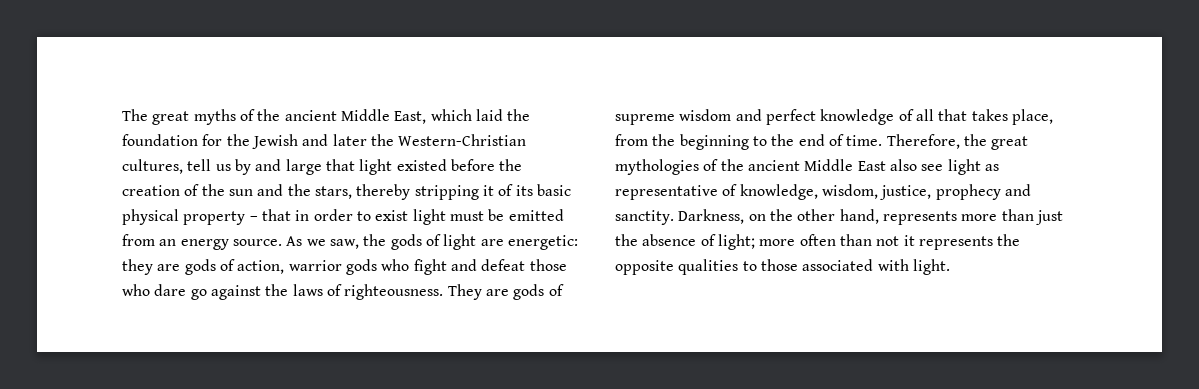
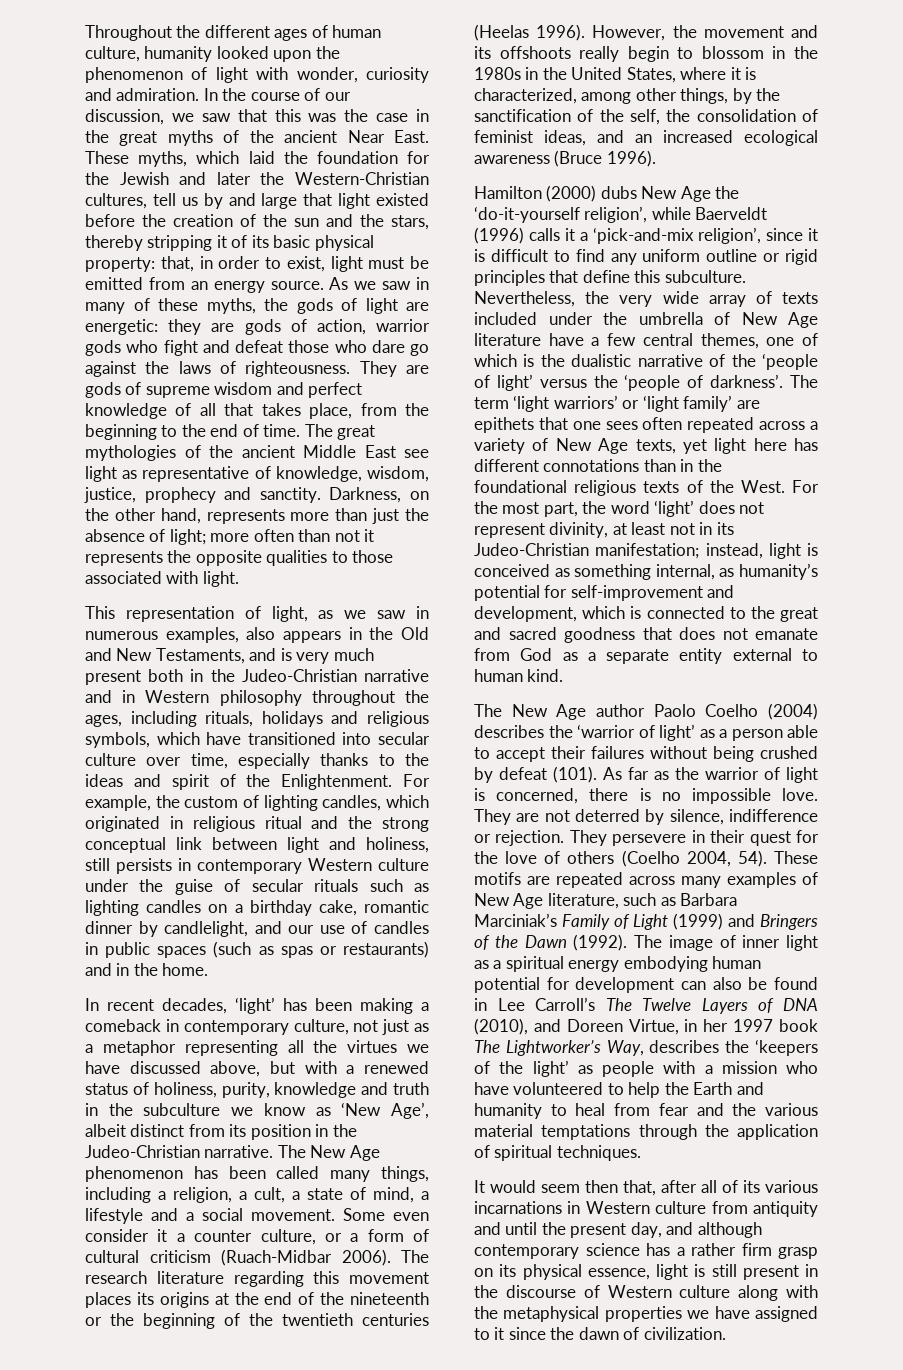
[122,109,148,121] The -> [85,25,382,41] [85,46,340,62] [85,67,429,83] [85,88,351,101] [85,109,429,125] [85,130,109,143] Throughout the different ages of human culture, humanity looked upon the phenomenon of light with wonder, curiosity and admiration. In the course of our discussion, we saw that this was the case in the
[340,109,427,124] Middle East, -> [347,130,429,143] [85,151,188,167] Near East. These myths,
[183,209,291,225] property – that -> [85,256,194,272] property: that,
[375,210,409,221] exist -> [286,256,325,272] exist,
[329,239,359,249] saw, -> [382,277,429,290] [85,298,256,314] saw in many of these myths,
[886,134,987,149] Therefore, the -> [304,424,333,437] The
[889,159,917,171] also -> (396, 451) none
(950, 267) none -> [85,606,429,622] [85,627,429,643] [85,648,374,664] [85,669,430,685] [85,690,430,706] [85,711,429,727] [85,732,431,748] [85,753,429,769] [85,774,430,790] [85,795,429,811] [85,816,429,832] [85,837,429,853] [85,858,429,874] [85,879,429,895] [85,900,429,916] [85,921,429,937] [85,941,429,958] [85,963,209,976] [85,997,429,1014] [85,1019,429,1035] [85,1040,429,1056] [85,1061,429,1077] [85,1082,429,1098] [85,1102,430,1119] [85,1124,357,1140] [85,1145,380,1161] [85,1166,430,1182] [85,1187,429,1203] [85,1208,429,1224] [85,1229,429,1245] [85,1249,429,1266] [85,1271,429,1287] [85,1292,429,1308] [85,1313,429,1329] [474,24,818,41] [474,46,818,62] [474,67,757,83] [474,88,781,104] [474,109,818,125] [474,130,818,146] [474,150,656,167] [474,185,740,202] [474,206,768,223] [474,227,818,244] [474,249,818,265] [474,270,746,286] [474,291,818,307] [474,312,818,328] [474,333,818,349] [474,354,818,370] [474,374,818,391] [474,395,760,412] [474,417,818,433] [474,438,818,454] [474,459,722,472] [474,480,819,496] [474,500,765,517] [474,522,734,538] [474,543,818,559] [474,563,818,580] [474,585,735,601] [474,606,818,622] [474,627,818,643] [474,648,818,664] [474,669,564,682] [474,703,818,720] [474,724,818,741] [474,746,818,762] [474,766,818,783] [474,788,818,804] [474,809,818,825] [474,830,819,846] [474,850,818,867] [474,872,818,888] [474,893,738,909] [474,913,818,930] [474,934,818,951] [474,956,762,972] [474,977,818,993] [474,997,818,1014] [474,1018,818,1035] [474,1040,818,1056] [474,1060,818,1077] [474,1082,764,1098] [474,1103,818,1119] [474,1124,818,1140] [474,1145,641,1161] [474,1180,818,1196] [474,1201,818,1217] [474,1222,762,1238] [474,1243,818,1259] [474,1264,818,1280] [474,1285,818,1301] [474,1306,818,1322] [474,1327,726,1340] // This representation of light, as we saw in numerous examples, also appears in the Old and New Testaments, and is very much present both in the Judeo-Christian narrative and in Western philosophy throughout the ages, including rituals, holidays and religious symbols, which have transitioned into secular culture over time, especially thanks to the ideas and spirit of the Enlightenment. For example, the custom of lighting candles, which originated in religious ritual and the strong conceptual link between light and holiness, still persists in contemporary Western culture under the guise of secular rituals such as lighting candles on a birthday cake, romantic dinner by candlelight, and our use of candles in public spaces (such as spas or restaurants) and in the home. // In recent decades, ‘light’ has been making a comeback in contemporary culture, not just as a metaphor representing all the virtues we have discussed above, but with a renewed status of holiness, purity, knowledge and truth in the subculture we know as ‘New Age’, albeit distinct from its position in the Judeo-Christian narrative. The New Age phenomenon has been called many things, including a religion, a cult, a state of mind, a lifestyle and a social movement. Some even consider it a counter culture, or a form of cultural criticism (Ruach-Midbar 2006). The research literature regarding this movement places its origins at the end of the nineteenth or the beginning of the twentieth centuries (Heelas 1996). However, the movement and its offshoots really begin to blossom in the 1980s in the United States, where it is characterized, among other things, by the sanctification of the self, the consolidation of feminist ideas, and an increased ecological awareness (Bruce 1996). // Hamilton (2000) dubs New Age the ‘do-it-yourself religion’, while Baerveldt (1996) calls it a ‘pick-and-mix religion’, since it is difficult to find any uniform outline or rigid principles that define this subculture. Nevertheless, the very wide array of texts included under the umbrella of New Age literature have a few central themes, one of which is the dualistic narrative of the ‘people of light’ versus the ‘people of darkness’. The term ‘light warriors’ or ‘light family’ are epithets that one sees often repeated across a variety of New Age texts, yet light here has different connotations than in the foundational religious texts of the West. For the most part, the word ‘light’ does not represent divinity, at least not in its Judeo-Christian manifestation; instead, light is conceived as something internal, as humanity’s potential for self-improvement and development, which is connected to the great and sacred goodness that does not emanate from God as a separate entity external to human kind. // The New Age author Paolo Coelho (2004) describes the ‘warrior of light’ as a person able to accept their failures without being crushed by defeat (101). As far as the warrior of light is concerned, there is no impossible love. They are not deterred by silence, indifference or rejection. They persevere in their quest for the love of others (Coelho 2004, 54). These motifs are repeated across many examples of New Age literature, such as Barbara Marciniak’s Family of Light (1999) and Bringers of the Dawn (1992). The image of inner light as a spiritual energy embodying human potential for development can also be found in Lee Carroll’s The Twelve Layers of DNA (2010), and Doreen Virtue, in her 1997 book The Lightworker’s Way, describes the ‘keepers of the light’ as people with a mission who have volunteered to help the Earth and humanity to heal from fear and the various material temptations through the application of spiritual techniques. // It would seem then that, after all of its various incarnations in Western culture from antiquity and until the present day, and although contemporary science has a rather firm grasp on its physical essence, light is still present in the discourse of Western culture along with the metaphysical properties we have assigned to it since the dawn of civilization.

